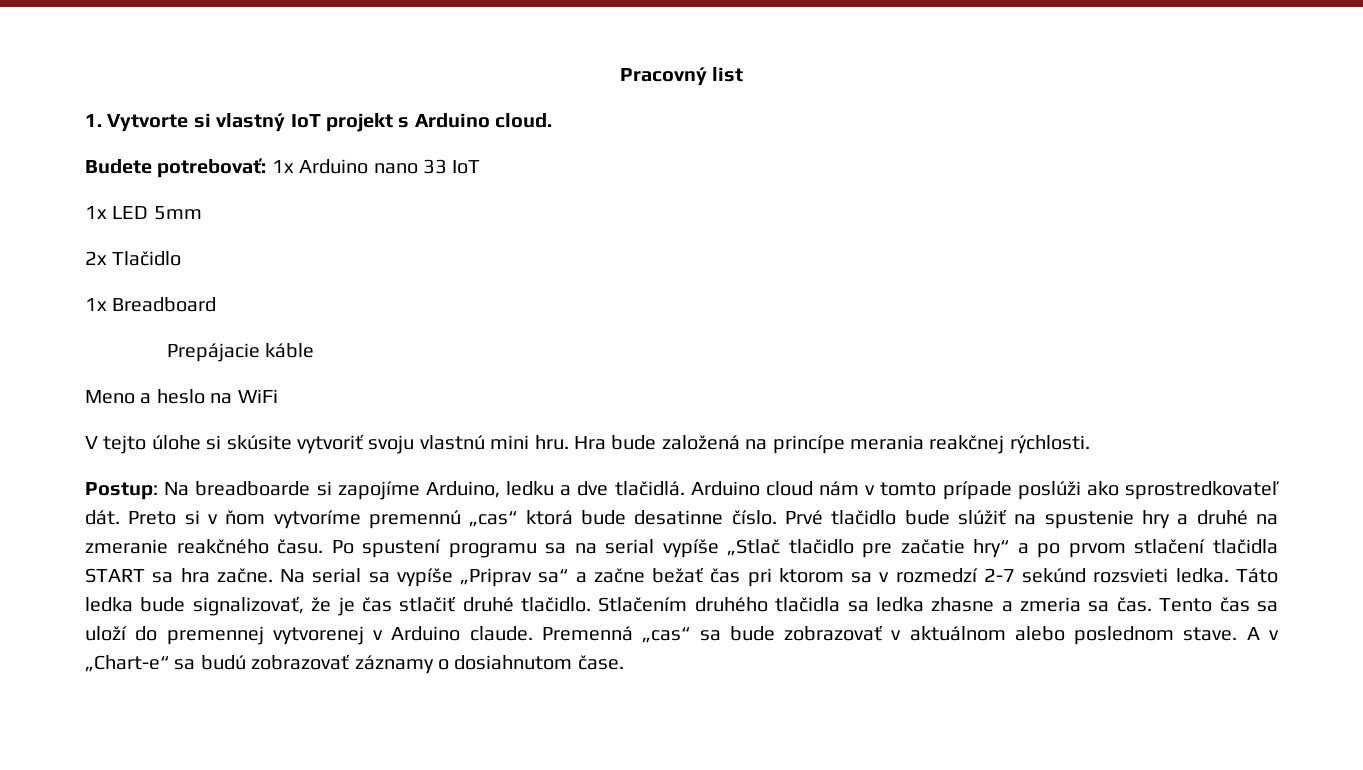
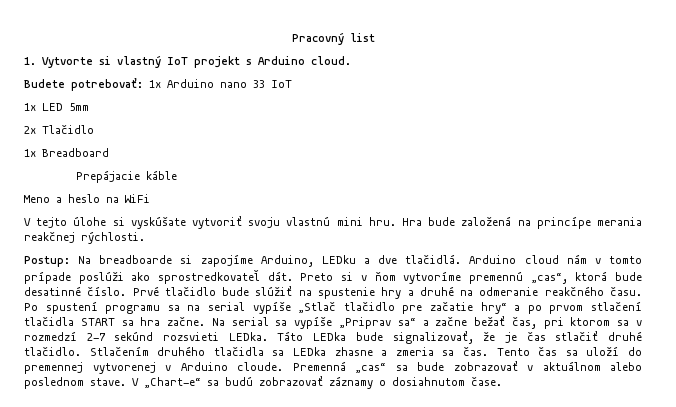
[226,435,292,450] skúsite -> [130,216,186,229] vyskúšate
[506,481,554,496] ledku -> [321,255,356,264] LEDku
[469,511,518,527] „cas“ -> [530,273,568,284] „cas“,
[634,510,724,525] desatinne -> [24,286,81,296] desatinné
[85,539,168,554] zmeranie -> [479,287,539,296] odmeranie
[710,568,741,583] čas -> [511,316,537,329] čas,
[1175,568,1278,583] [85,597,133,612] ledka. Táto ledka -> [228,331,347,341] LEDka. Táto LEDka
[875,597,924,612] ledka -> [293,347,326,356] LEDka
[469,626,533,641] claude. -> [237,362,283,371] cloude.
[1246,627,1280,640] A v -> [132,378,139,386] V

